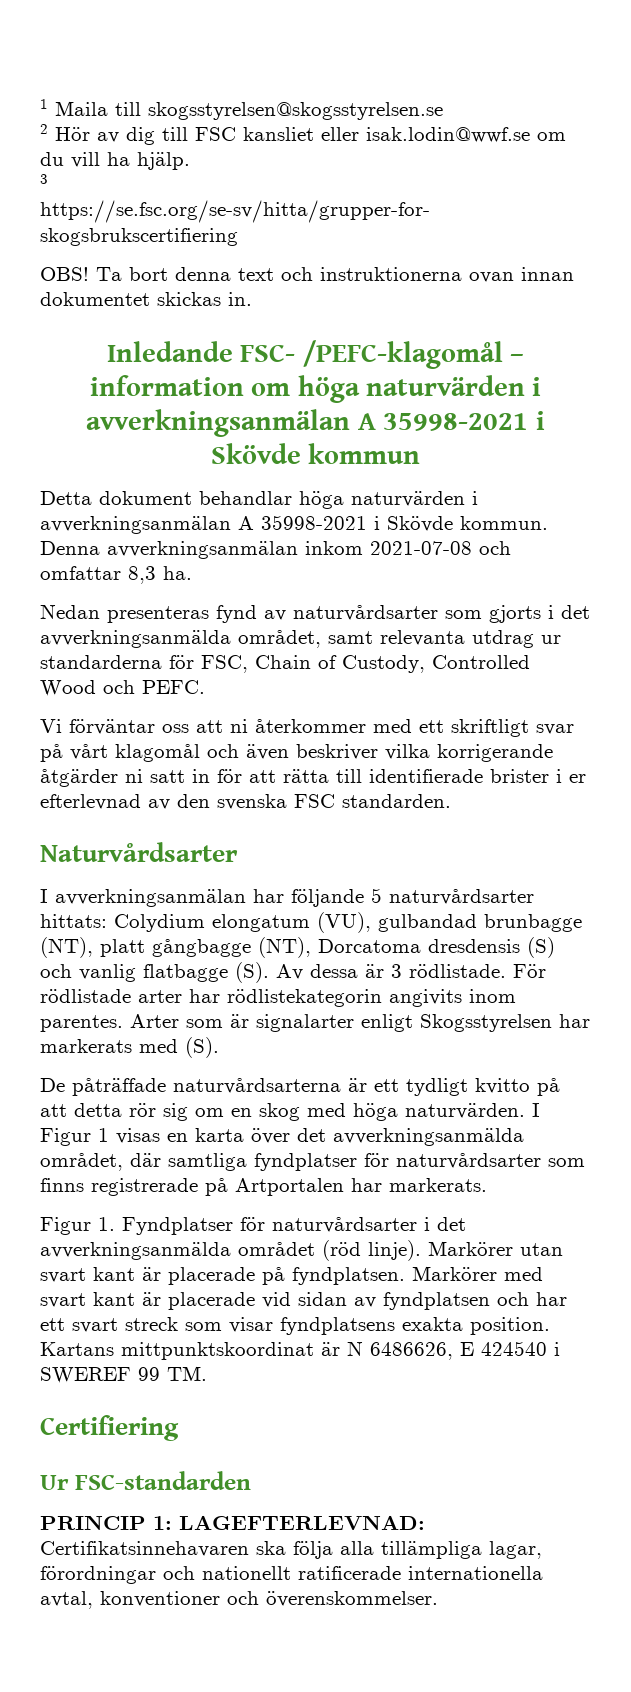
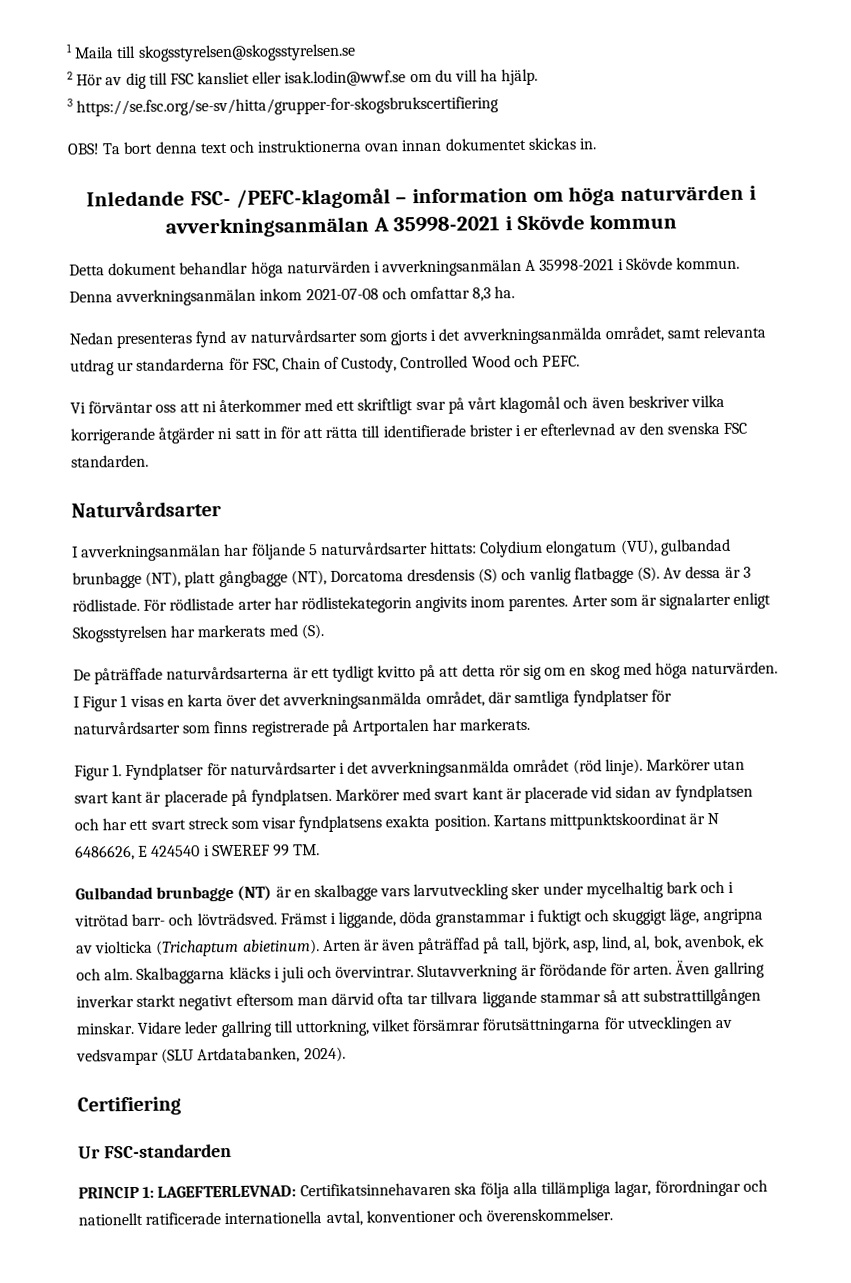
(207, 1373) none -> [75,880,735,902] [74,908,763,928] [76,934,765,957] [76,960,765,984] [76,988,762,1011] [76,1016,733,1038] [76,1046,346,1066] // Gulbandad brunbagge (NT) är en skalbagge vars larvutveckling sker under mycelhaltig bark och i vitrötad barr- och lövträdsved. Främst i liggande, döda granstammar i fuktigt och skuggigt läge, angripna av violticka (Trichaptum abietinum). Arten är även påträffad på tall, björk, asp, lind, al, bok, avenbok, ek och alm. Skalbaggarna kläcks i juli och övervintrar. Slutavverkning är förödande för arten. Även gallring inverkar starkt negativt eftersom man därvid ofta tar tillvara liggande stammar så att substrattillgången minskar. Vidare leder gallring till uttorkning, vilket försämrar förutsättningarna för utvecklingen av vedsvampar (SLU Artdatabanken, 2024).

